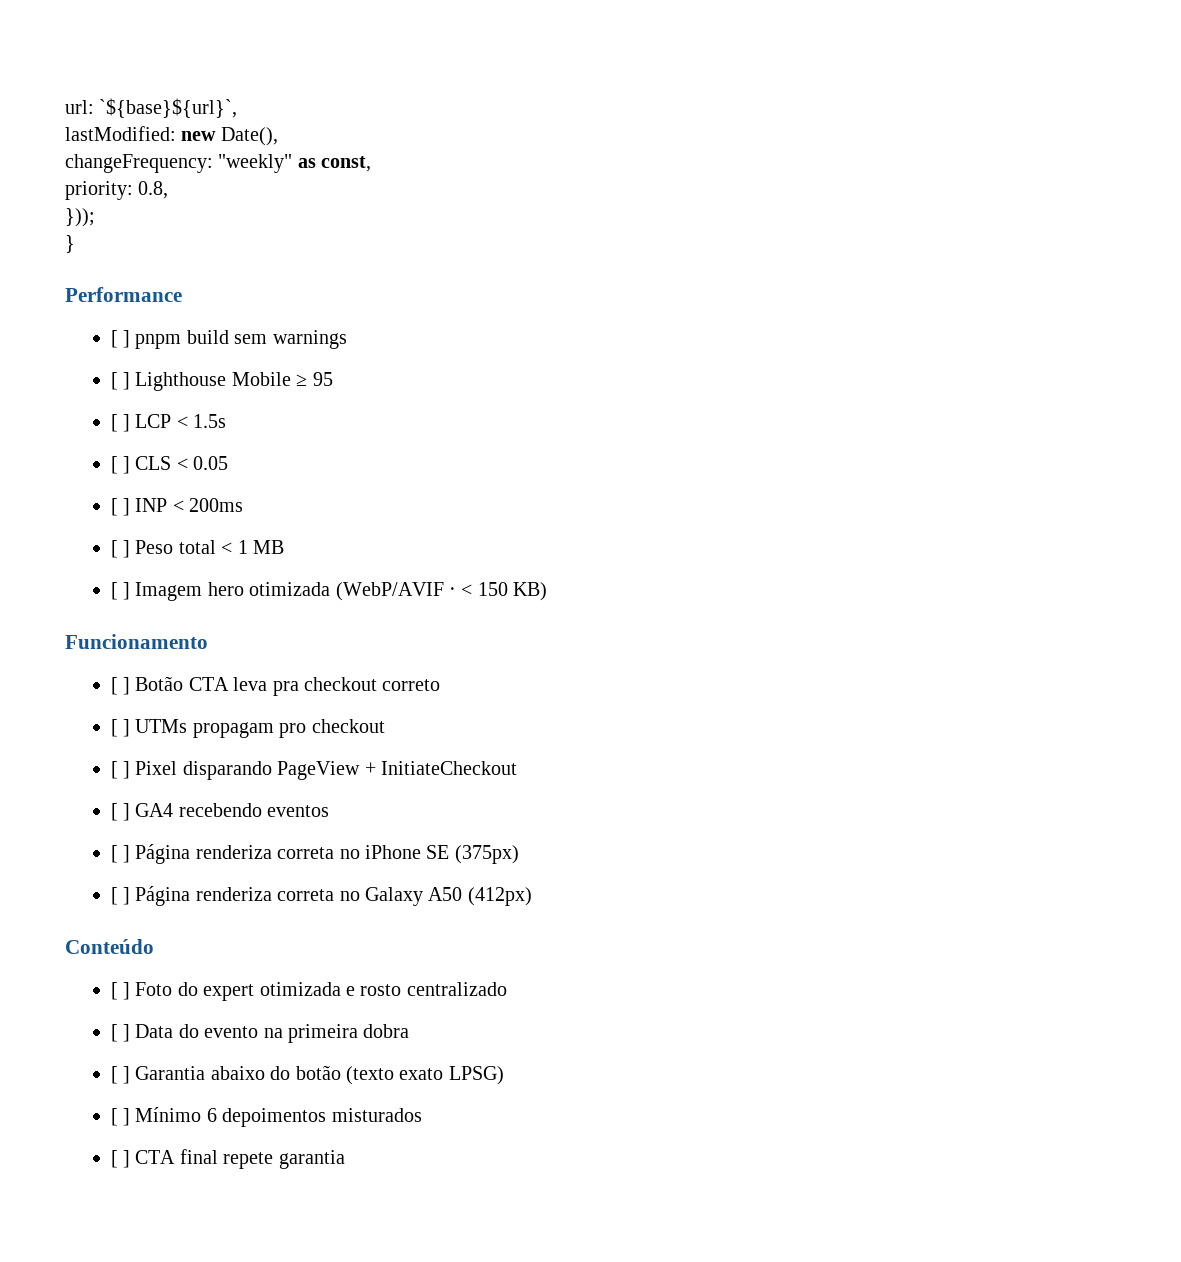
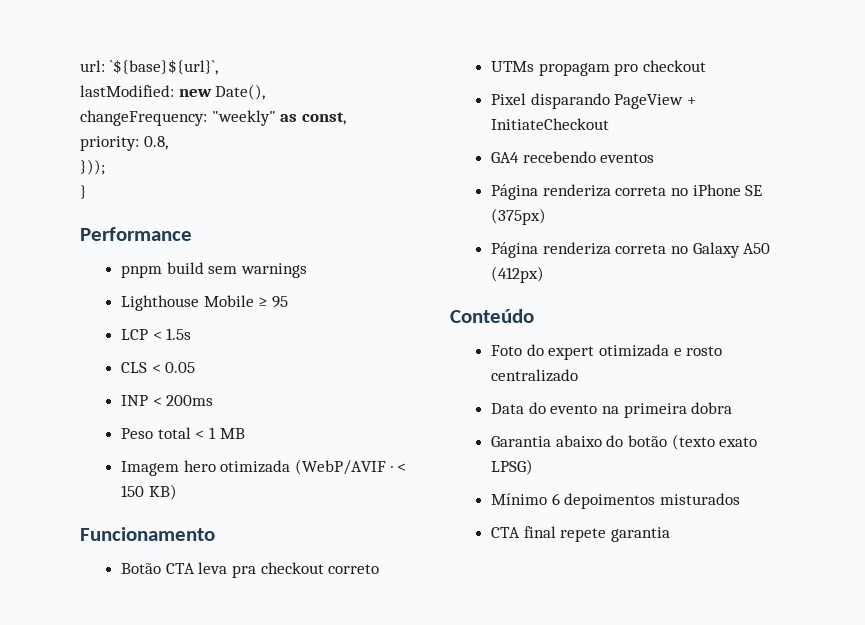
[110,330,130,348] [ ] -> (192, 234) none
[110,372,130,390] [ ] -> (307, 270) none
[110,414,130,432] [ ] -> (288, 302) none
[110,456,130,474] [ ] -> (192, 334) none
[110,498,130,516] [ ] -> (196, 367) none
[110,540,130,558] [ ] -> (214, 400) none
[110,582,130,600] [ ] -> (245, 433) none
[110,677,130,695] [ ] -> (215, 534) none
[110,719,130,737] [ ] -> (380, 569) none
[110,761,130,779] [ ] -> (706, 66) none
[110,803,130,821] [ ] -> (610, 124) none
[110,845,130,863] [ ] -> (655, 158) none
[110,887,130,905] [ ] -> (547, 216) none
[110,982,130,1000] [ ] -> (534, 316) none
[110,1024,130,1042] [ ] -> (579, 375) none
[110,1066,130,1084] [ ] -> (733, 408) none
[110,1108,130,1126] [ ] -> (534, 467) none
[110,1150,130,1168] [ ] -> (740, 499) none

